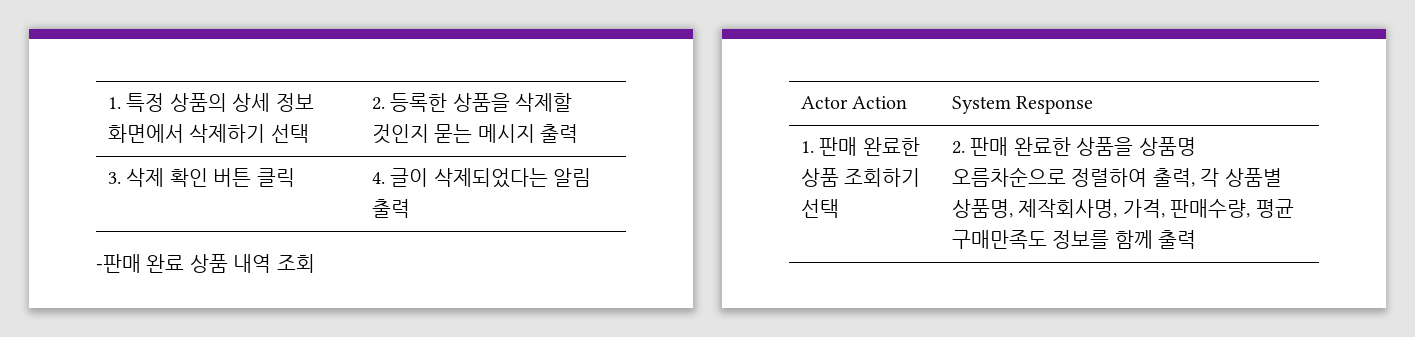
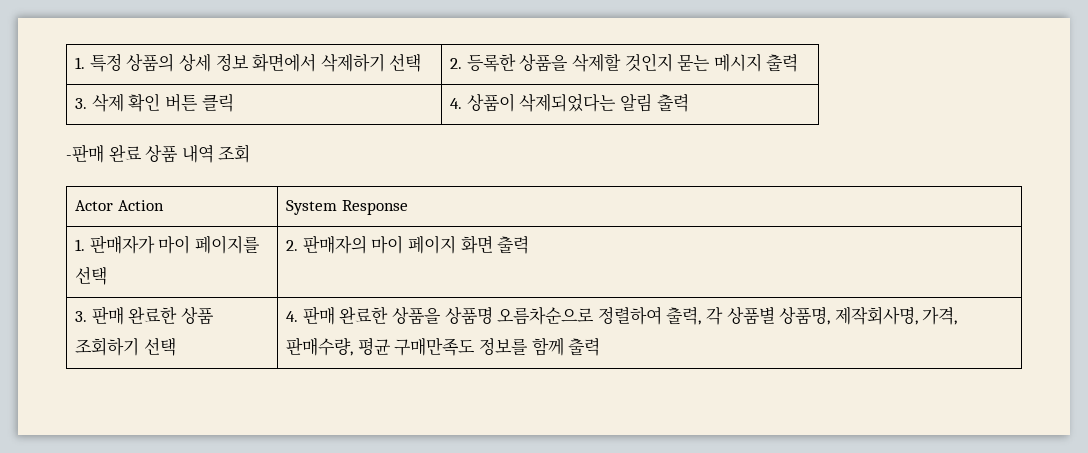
[390,168,429,187] 글이 -> [466,93,515,112] 상품이
(814, 147) none -> [89,235,261,254] [75,266,108,285] [286,235,530,254] [75,311,88,322] 판매자가 마이 페이지를 선택 | 2. 판매자의 마이 페이지 화면 출력 // 3.
[951,141,965,154] 2. -> [286,311,299,322] 4.

